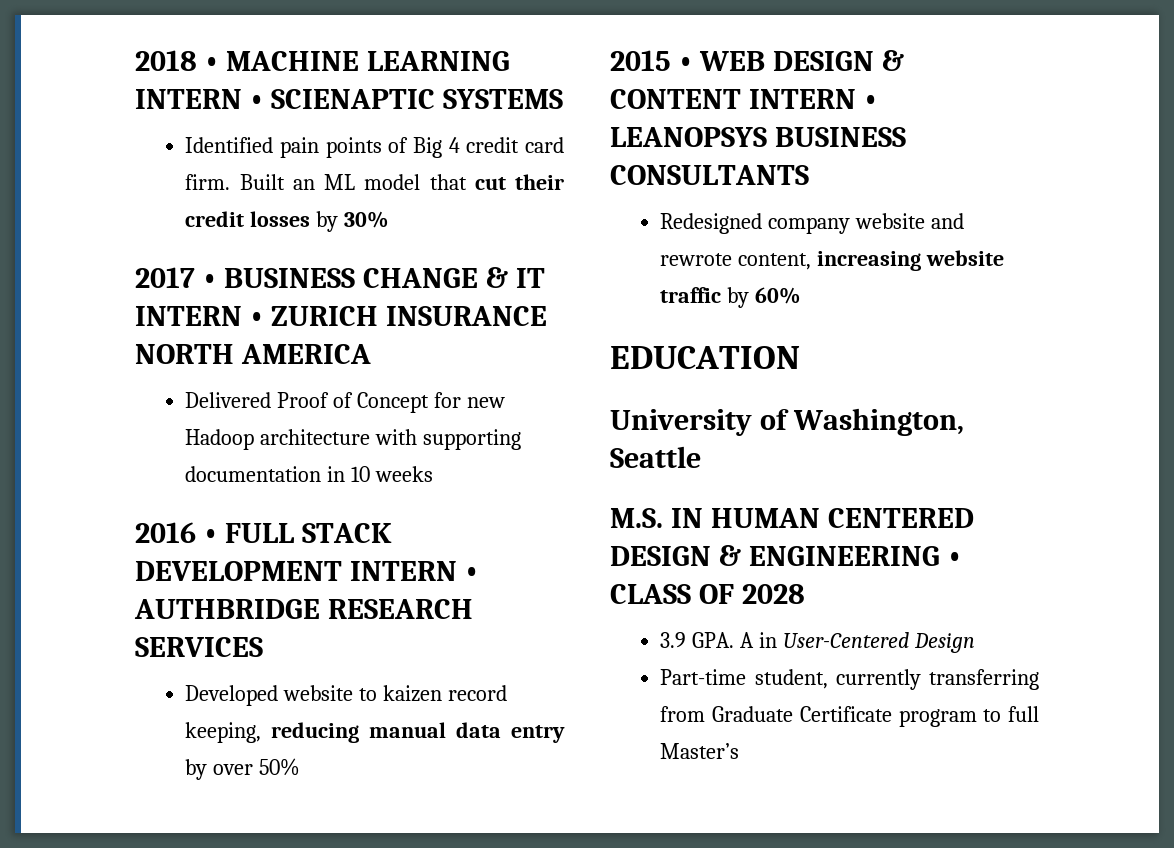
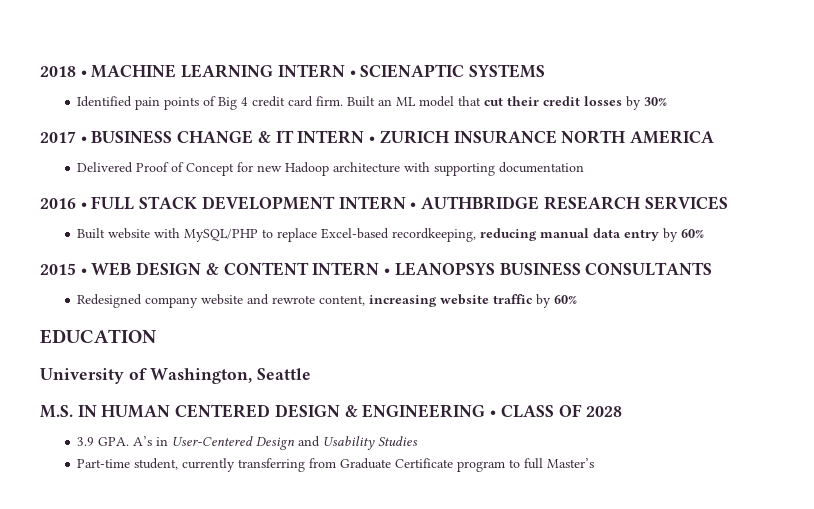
[327,466,434,482] in 10 weeks -> (585, 167) none
[185,685,508,706] [185,722,262,743] Developed website to kaizen record keeping, -> [77,228,477,242] Built website with MySQL/PHP to replace Excel-based recordkeeping,
[213,758,301,776] over 50% -> [681,229,705,238] 60%
[740,632,755,648] A -> [133,436,153,446] A’s
(976, 643) none -> [298,436,419,450] and Usability Studies

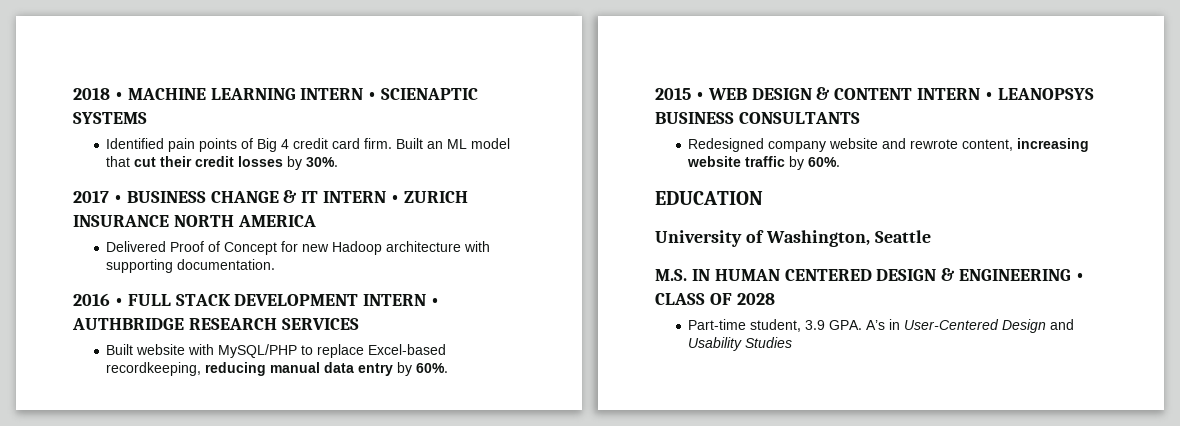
[644,97,668,106] 30% -> [306,157,339,167] 30%.
[499,162,585,173] documentation -> [177,259,276,270] documentation.
[681,229,705,238] 60% -> [416,363,449,373] 60%.
[554,295,578,304] 60% -> [808,157,841,167] 60%.
(623, 411) none -> [688,319,802,332] Part-time student,
[77,458,595,472] // Part-time student, currently transferring from Graduate Certificate program to full Master’s -> (793, 342) none

